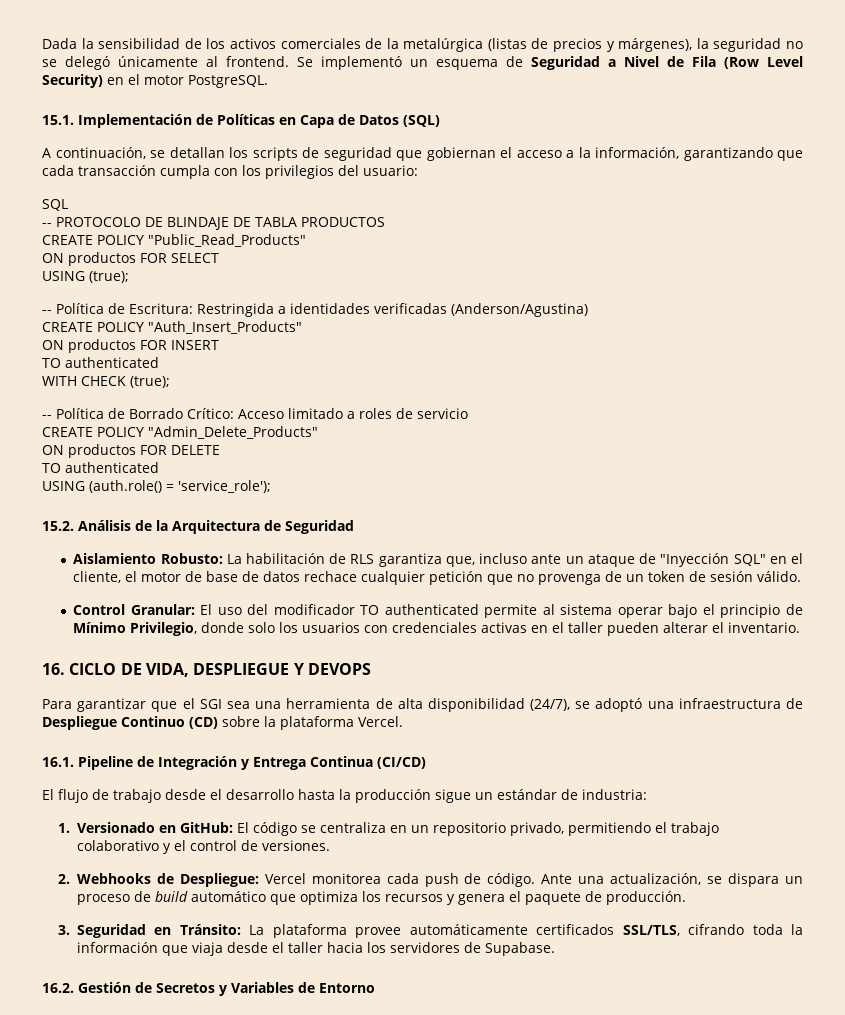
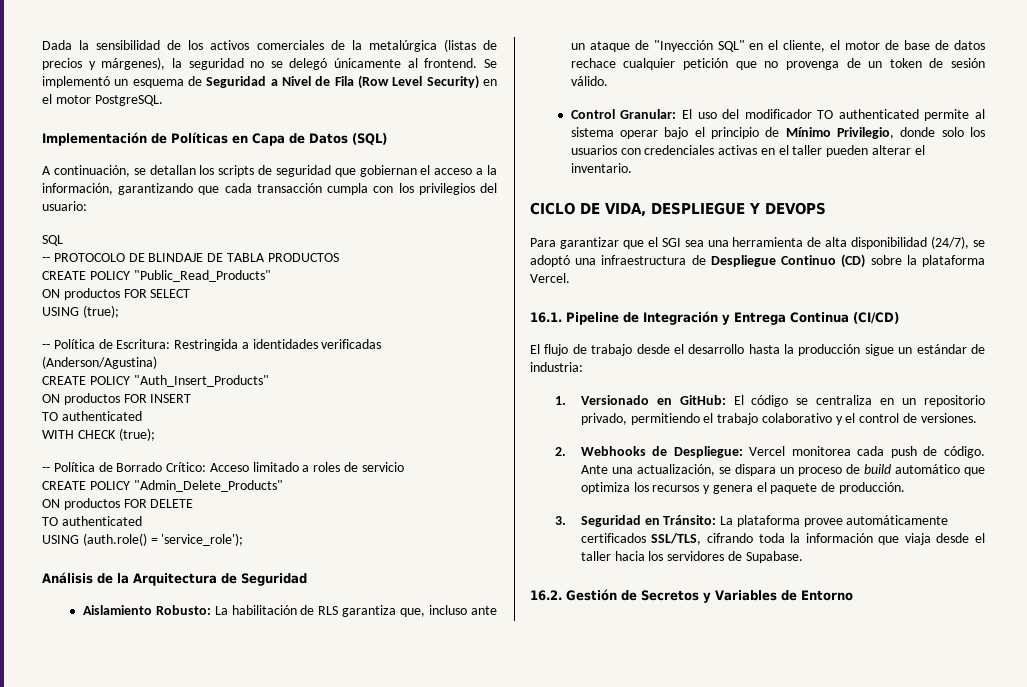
[42,115,74,125] 15.1. -> (163, 100) none
[42,521,74,531] 15.2. -> (244, 539) none
[42,663,65,675] 16. -> (632, 168) none

